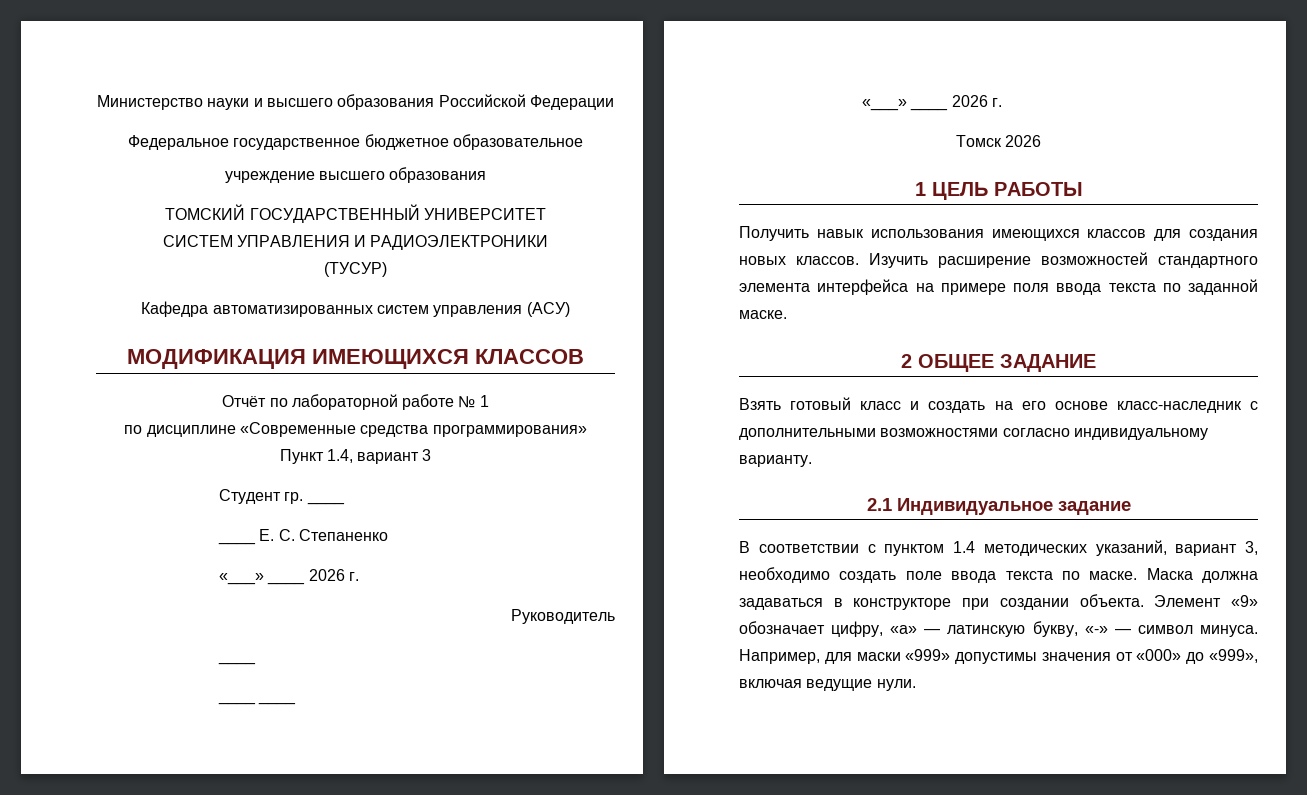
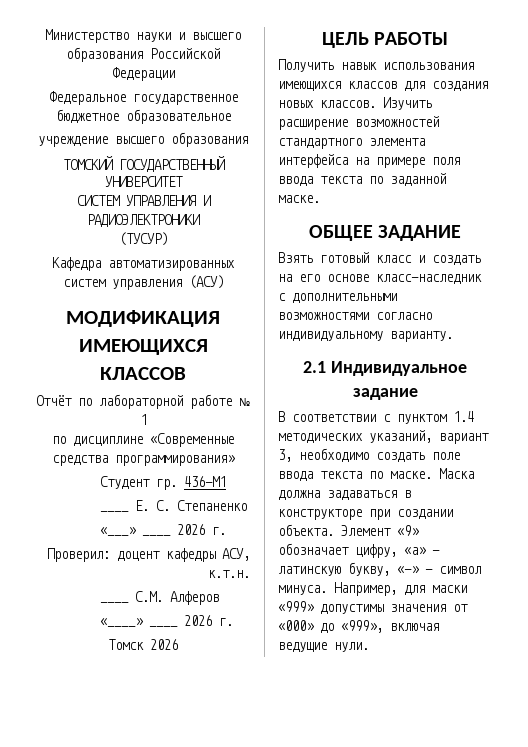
[279,449,432,464] // Пункт 1.4, вариант 3 -> (235, 460) none
[306,501,345,505] ____ -> [184,476,227,487] 436-М1
[511,609,615,624] [217,661,256,665] [217,701,297,705] [861,99,907,111] Руководитель // ____ // ____ ____ // «___» -> [47,548,250,562] [208,570,250,578] [100,602,130,603] [135,591,220,605] [100,618,144,627] Проверил: доцент кафедры АСУ, к.т.н. // ____ С.М. Алферов // «____»
[914,182,926,196] 1 -> (178, 644) none
[901,354,912,368] 2 -> (320, 199) none

